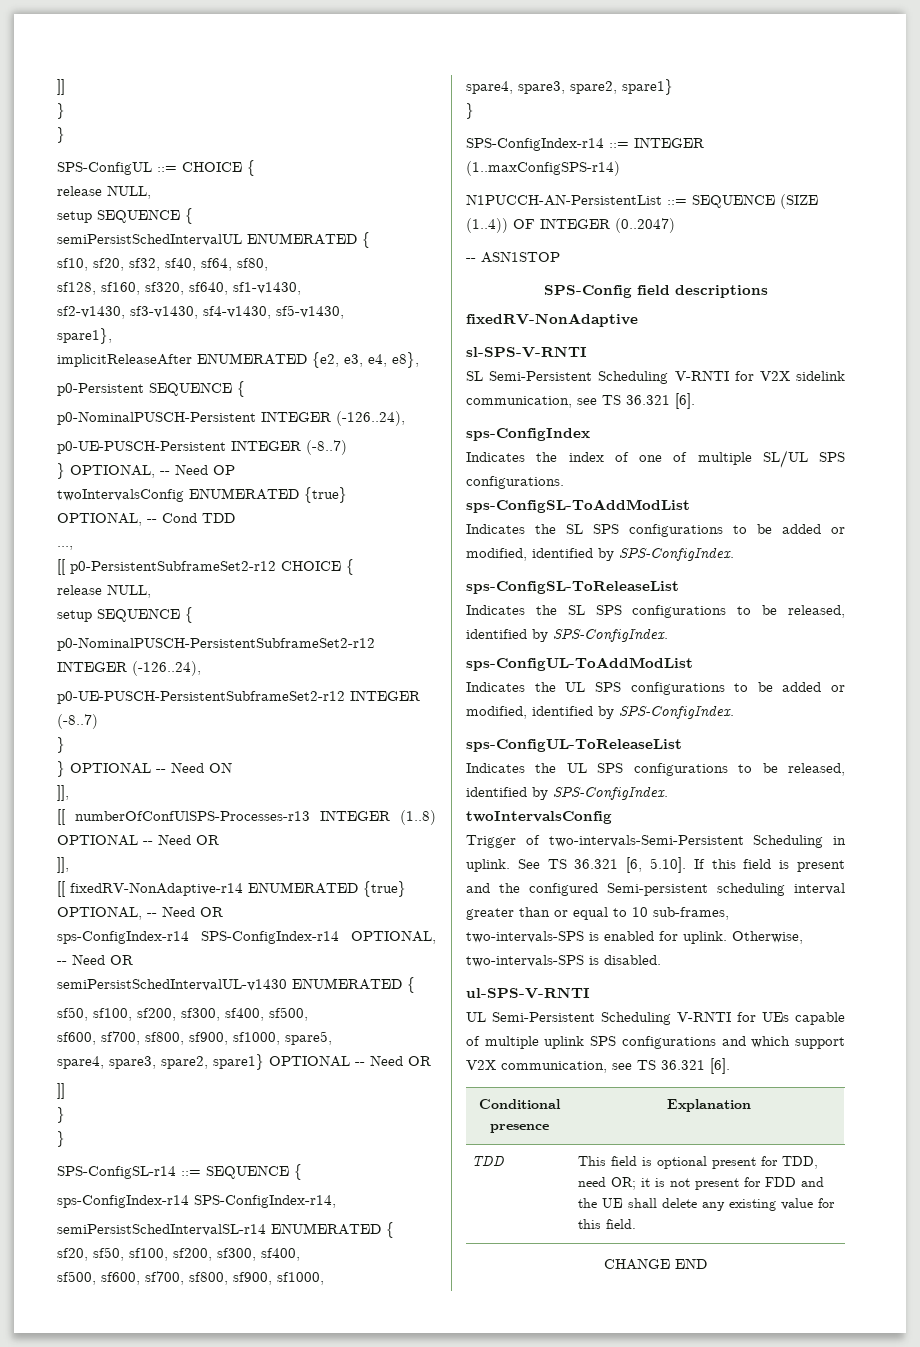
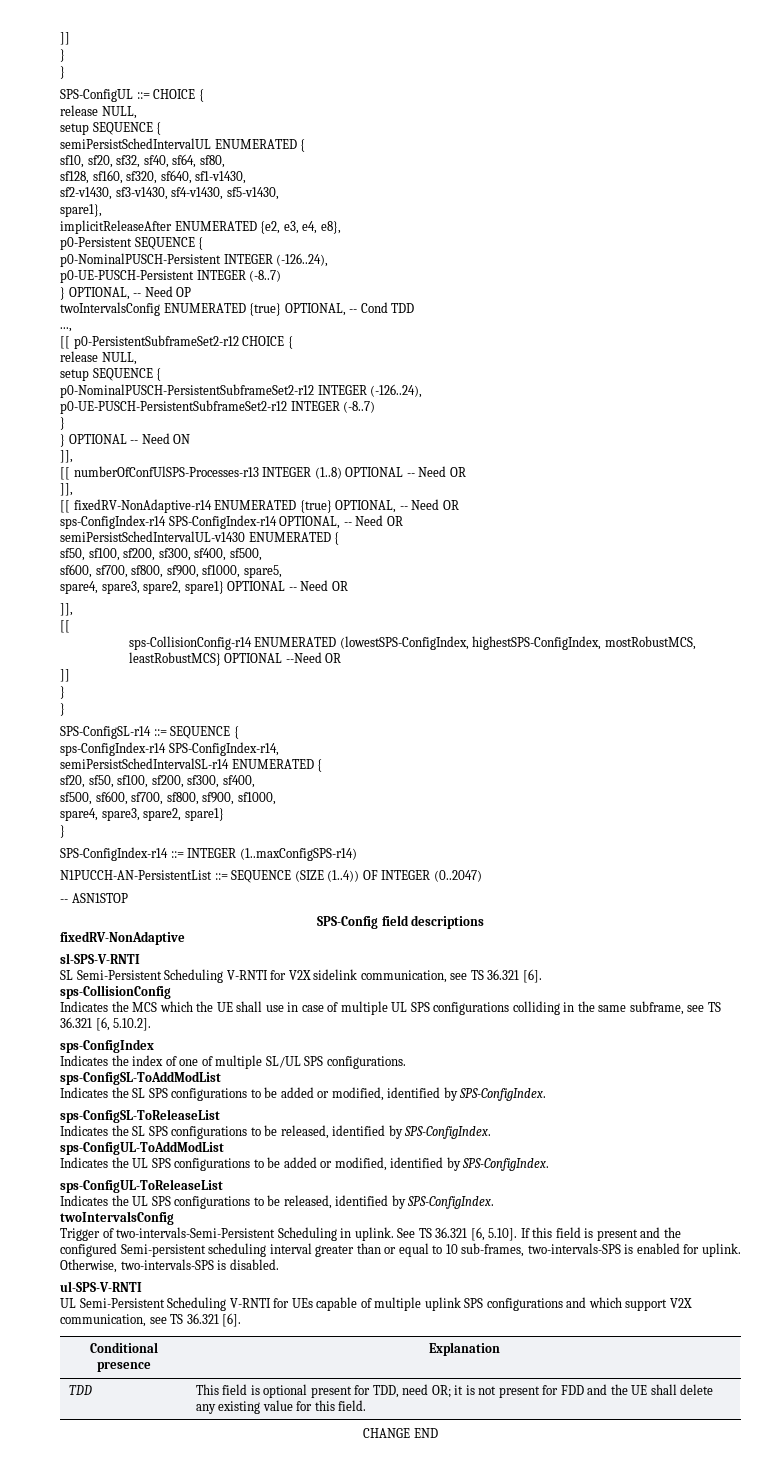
(431, 1061) none -> [60,603,73,616] [60,620,70,633] [128,636,696,650] [128,652,342,666] // ]], // [[ // sps-CollisionConfig-r14 ENUMERATED (lowestSPS-ConfigIndex, highestSPS-ConfigIndex, mostRobustMCS, leastRobustMCS} OPTIONAL --Need OR
(695, 401) none -> [60,985,171,999] [60,1001,721,1015] [60,1017,152,1031] // sps-CollisionConfig // Indicates the MCS which the UE shall use in case of multiple UL SPS configurations colliding in the same subframe, see TS 36.321 [6, 5.10.2].

